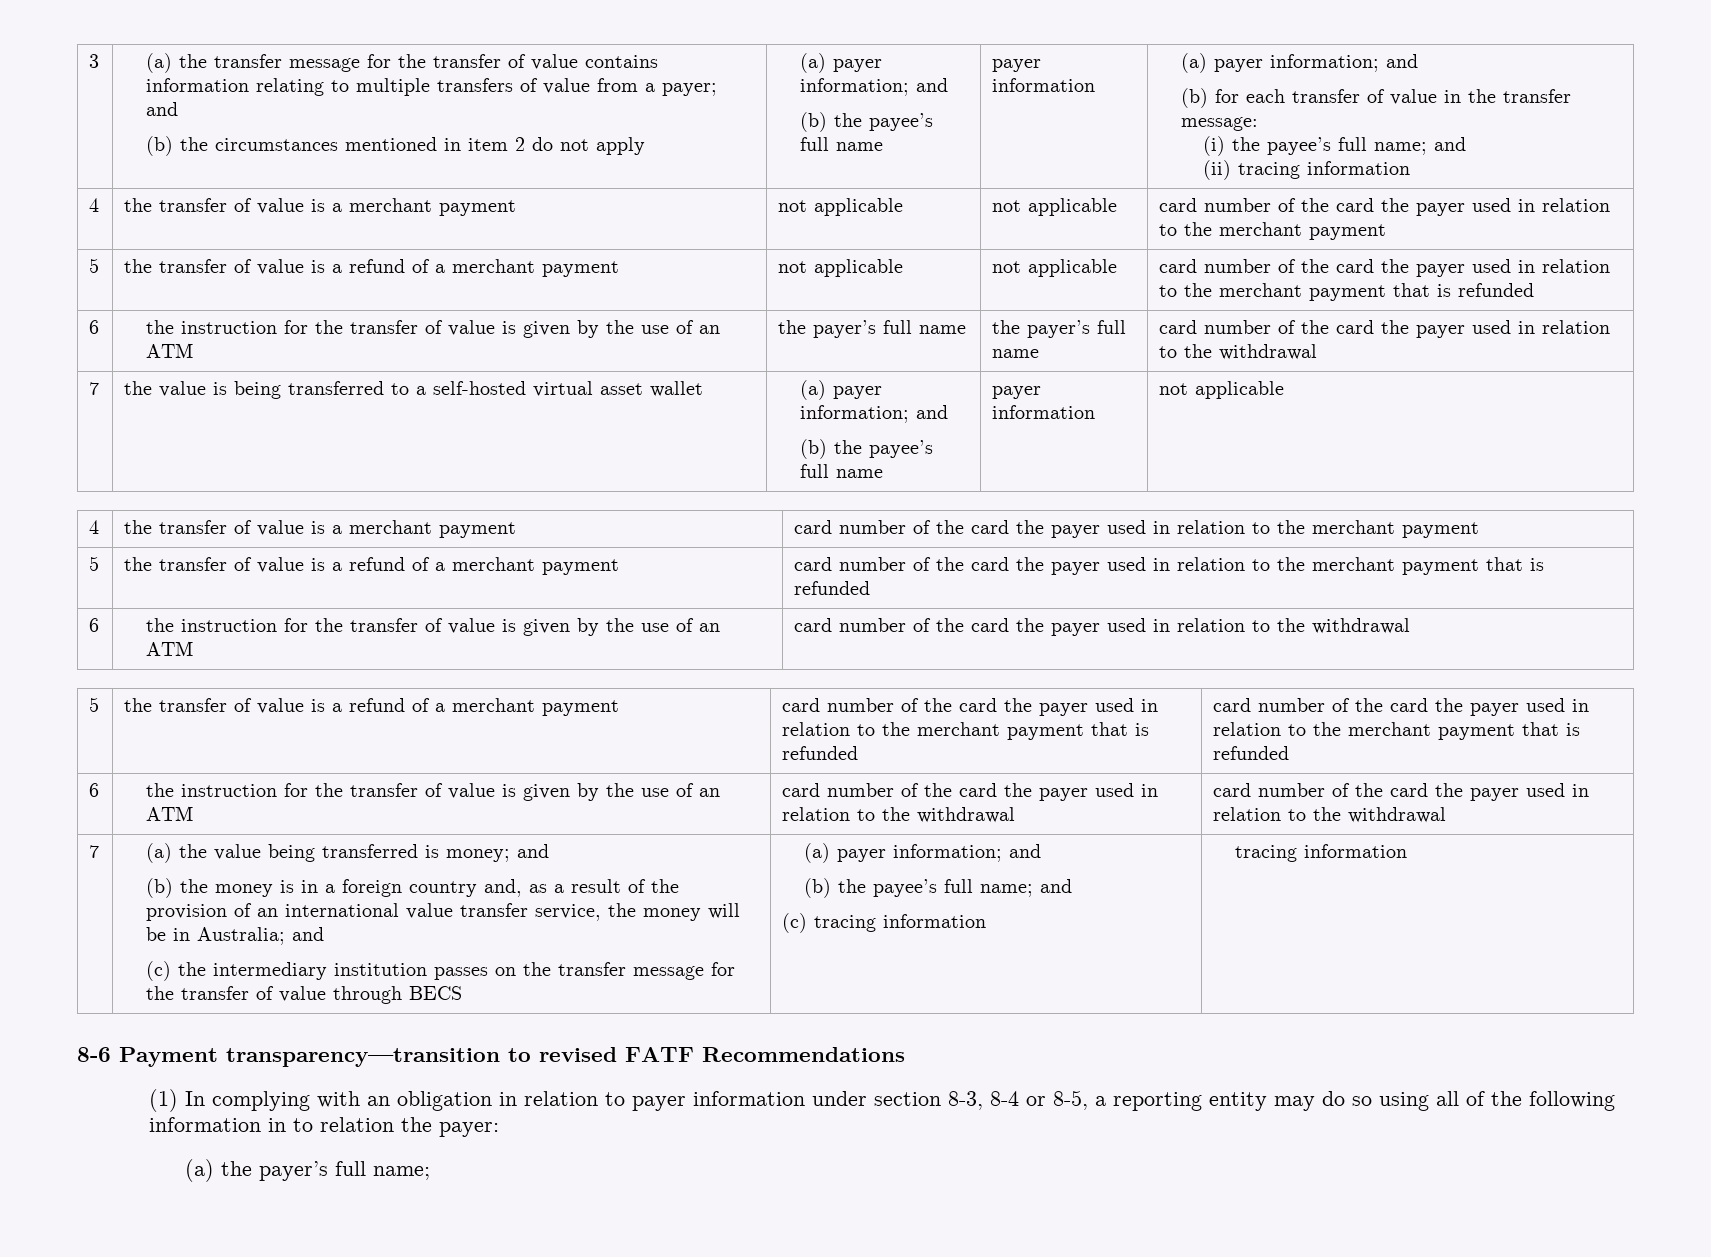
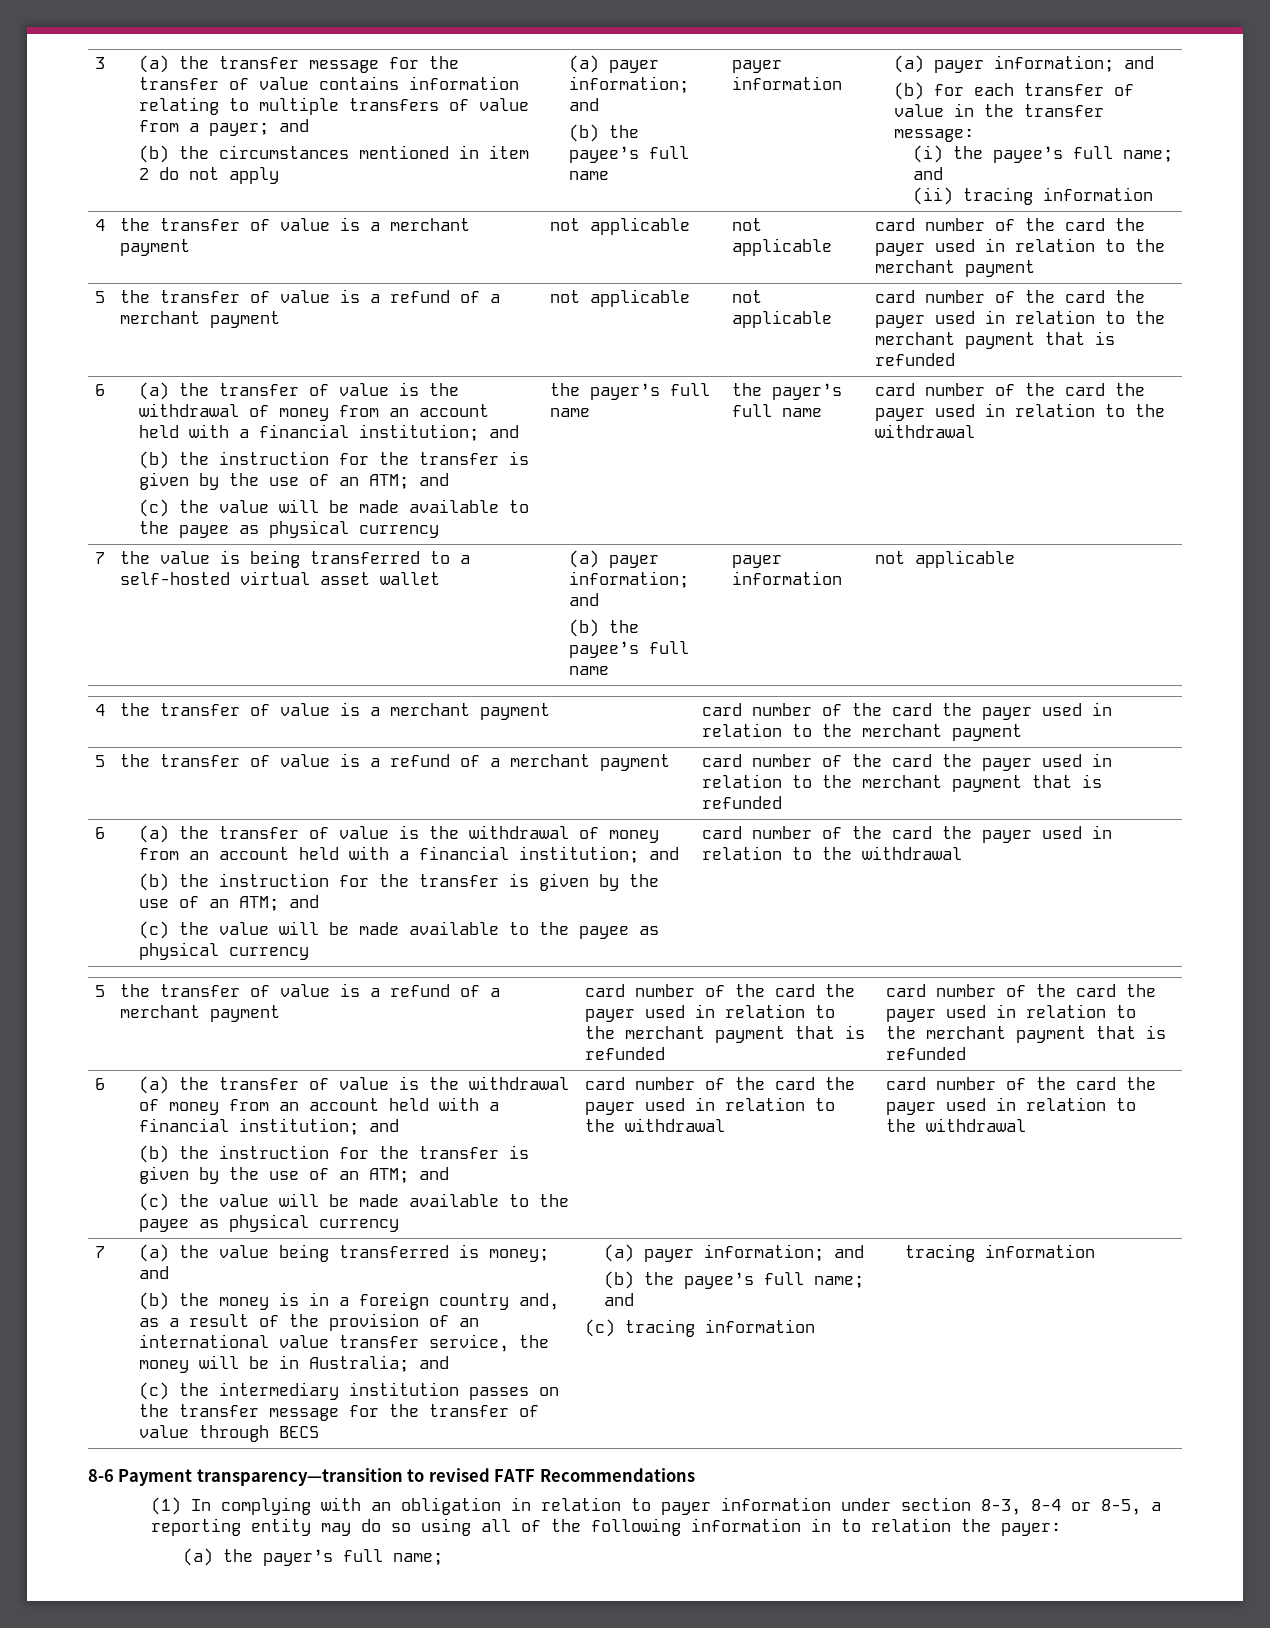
[146,320,721,338] [146,343,194,358] the instruction for the transfer of value is given by the use of an ATM -> [138,382,459,400] [138,403,489,421] [138,424,519,441] [138,451,529,469] [138,472,449,490] [138,499,529,517] [138,520,439,538] (a) the transfer of value is the withdrawal of money from an account held with a financial institution; and // (b) the instruction for the transfer is given by the use of an ATM; and // (c) the value will be made available to the payee as physical currency
[146,618,721,636] [146,641,194,656] the instruction for the transfer of value is given by the use of an ATM -> [138,825,659,843] [138,846,679,863] [138,873,659,891] [138,895,319,911] [138,921,659,939] [138,942,309,960] (a) the transfer of value is the withdrawal of money from an account held with a financial institution; and // (b) the instruction for the transfer is given by the use of an ATM; and // (c) the value will be made available to the payee as physical currency
[146,783,721,801] [146,806,194,821] the instruction for the transfer of value is given by the use of an ATM -> [138,1076,569,1094] [138,1097,499,1115] [138,1118,399,1135] [138,1145,529,1163] [138,1166,449,1184] [138,1193,569,1211] [138,1214,399,1232] (a) the transfer of value is the withdrawal of money from an account held with a financial institution; and // (b) the instruction for the transfer is given by the use of an ATM; and // (c) the value will be made available to the payee as physical currency

